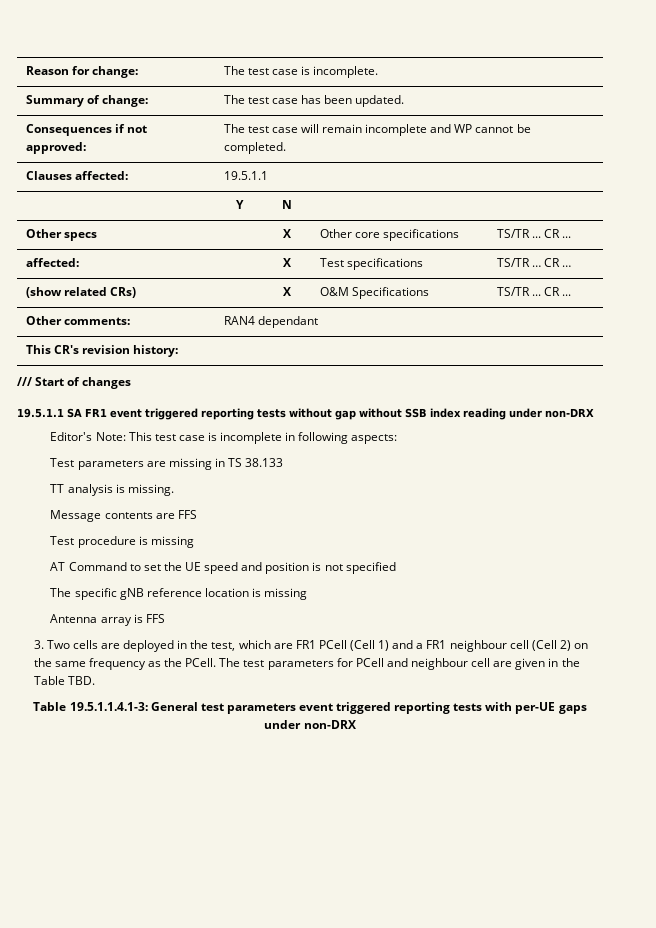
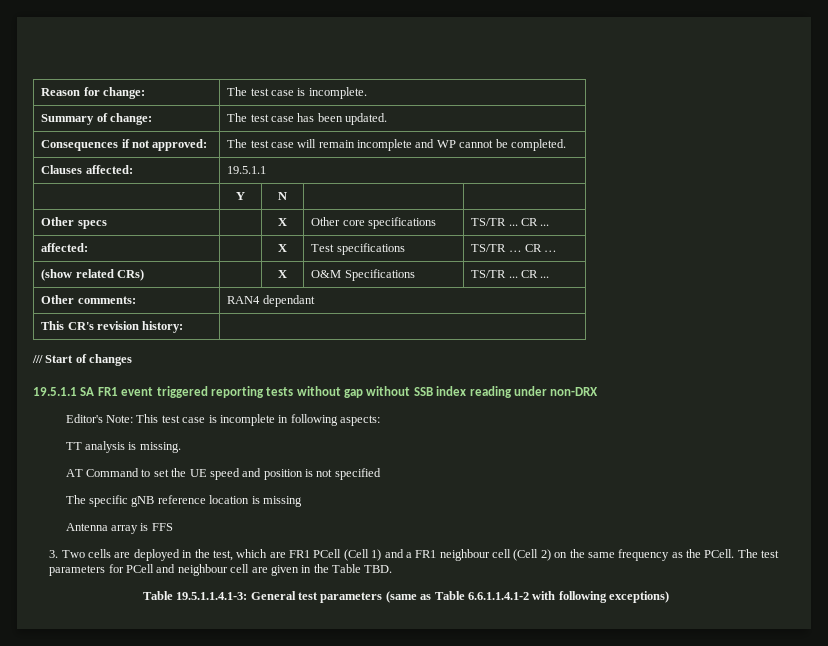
[50,458,284,470] [50,484,174,496] [50,510,197,522] [50,536,194,548] Test parameters are missing in TS 38.133 // TT analysis is missing. // Message contents are FFS // Test procedure is missing -> [65,441,181,453] TT analysis is missing.
[298,702,587,714] [264,720,356,729] event triggered reporting tests with per-UE gaps under non-DRX -> [385,591,670,603] (same as Table 6.6.1.1.4.1-2 with following exceptions)

